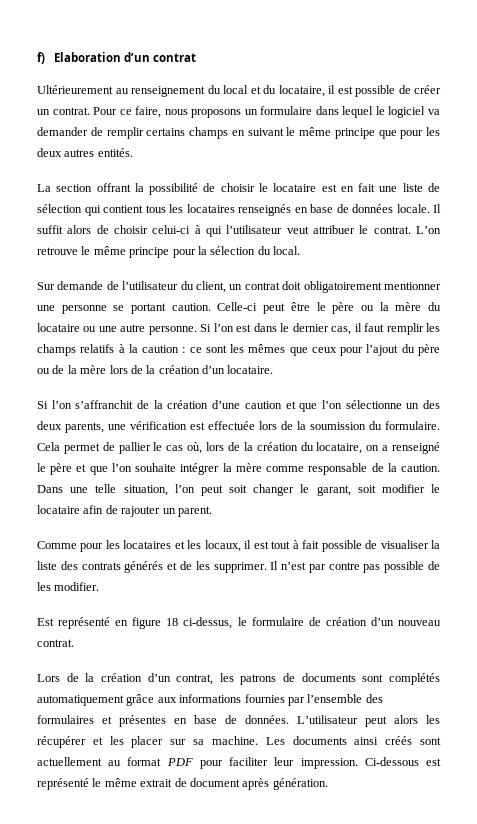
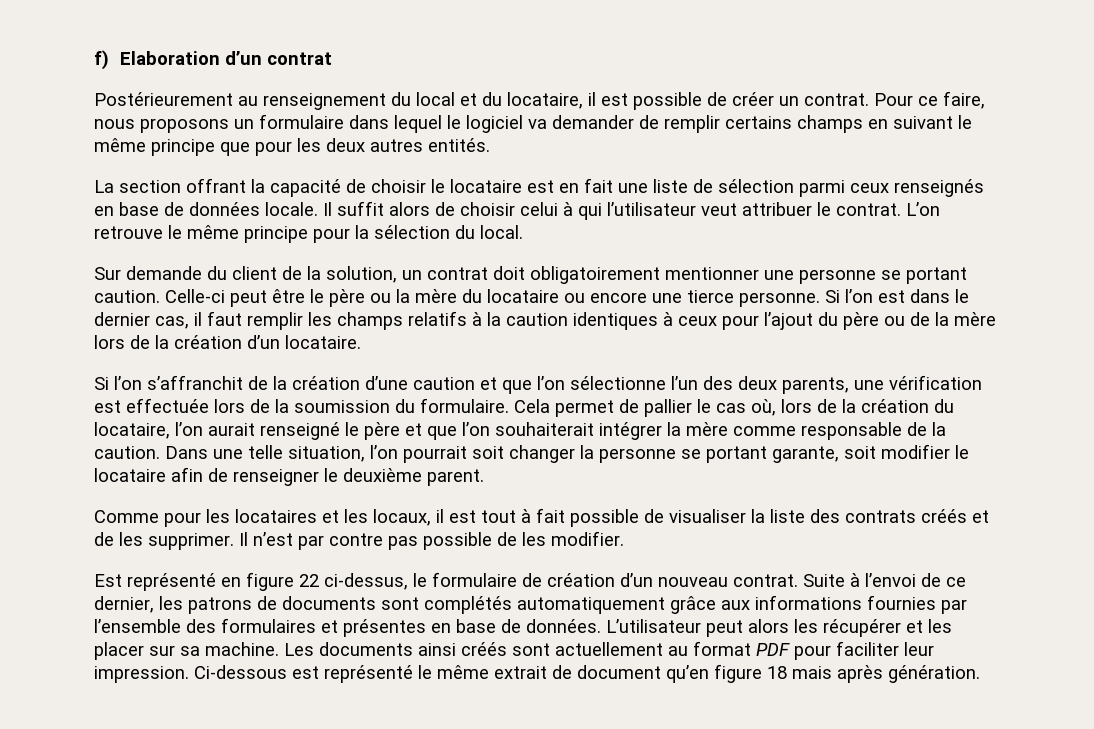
[37,85,113,94] Ultérieurement -> [94,92,233,106] Postérieurement
[149,183,199,195] possibilité -> [270,179,341,197] capacité
[84,204,235,216] qui contient tous les locataires -> [799,180,889,197] parmi ceux
[152,225,191,234] celui-ci -> [520,202,558,216] celui
[106,281,227,293] de l’utilisateur du client, -> [207,266,397,283] du client de la solution,
[98,324,146,332] une autre -> [590,290,734,303] encore une tierce
[182,344,308,356] : ce sont les mêmes que -> [573,312,673,330] identiques à
[406,403,420,409] un -> [671,376,698,390] l’un
[366,445,389,451] on a -> [175,422,255,436] l’on aurait
[135,463,177,472] souhaite -> [495,422,594,436] souhaiterait
[200,485,223,496] peut -> [403,446,467,463] pourrait
[300,484,351,496] le garant, -> [580,445,839,463] la personne se portant garante,
[121,506,176,517] rajouter un -> [233,468,422,486] renseigner le deuxième
[124,561,164,573] générés -> [921,509,967,523] créés
[166,618,179,626] 18 -> [299,574,319,587] 22
[37,673,214,685] // Lors de la création d’un contrat, -> [803,573,966,587] [94,596,154,613] Suite à l’envoi de ce dernier,
(240, 782) none -> [666,664,832,683] qu’en figure 18 mais

